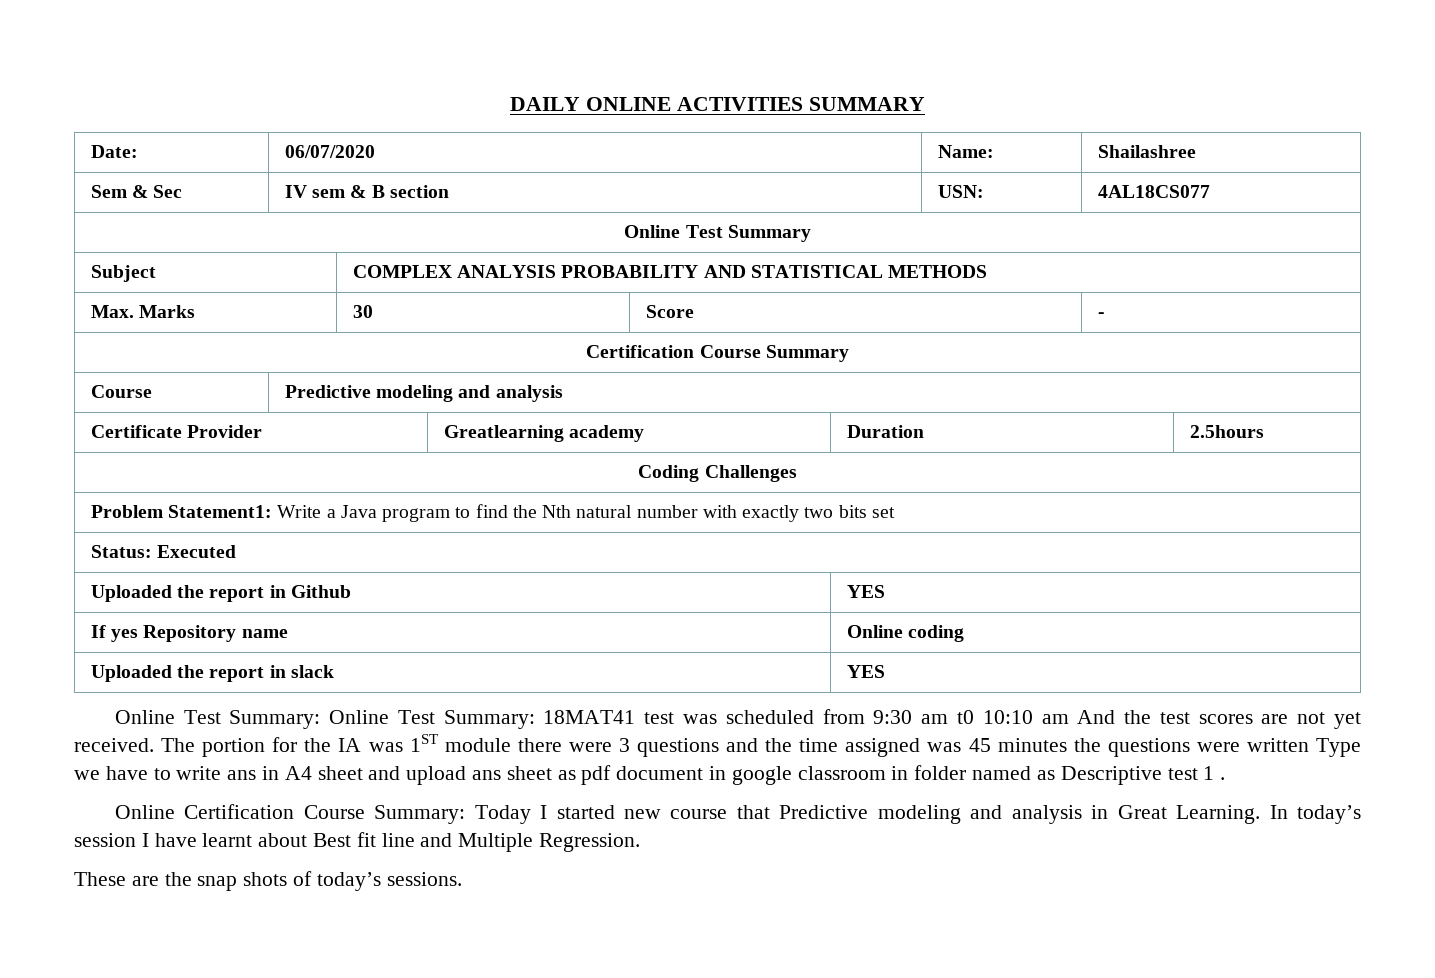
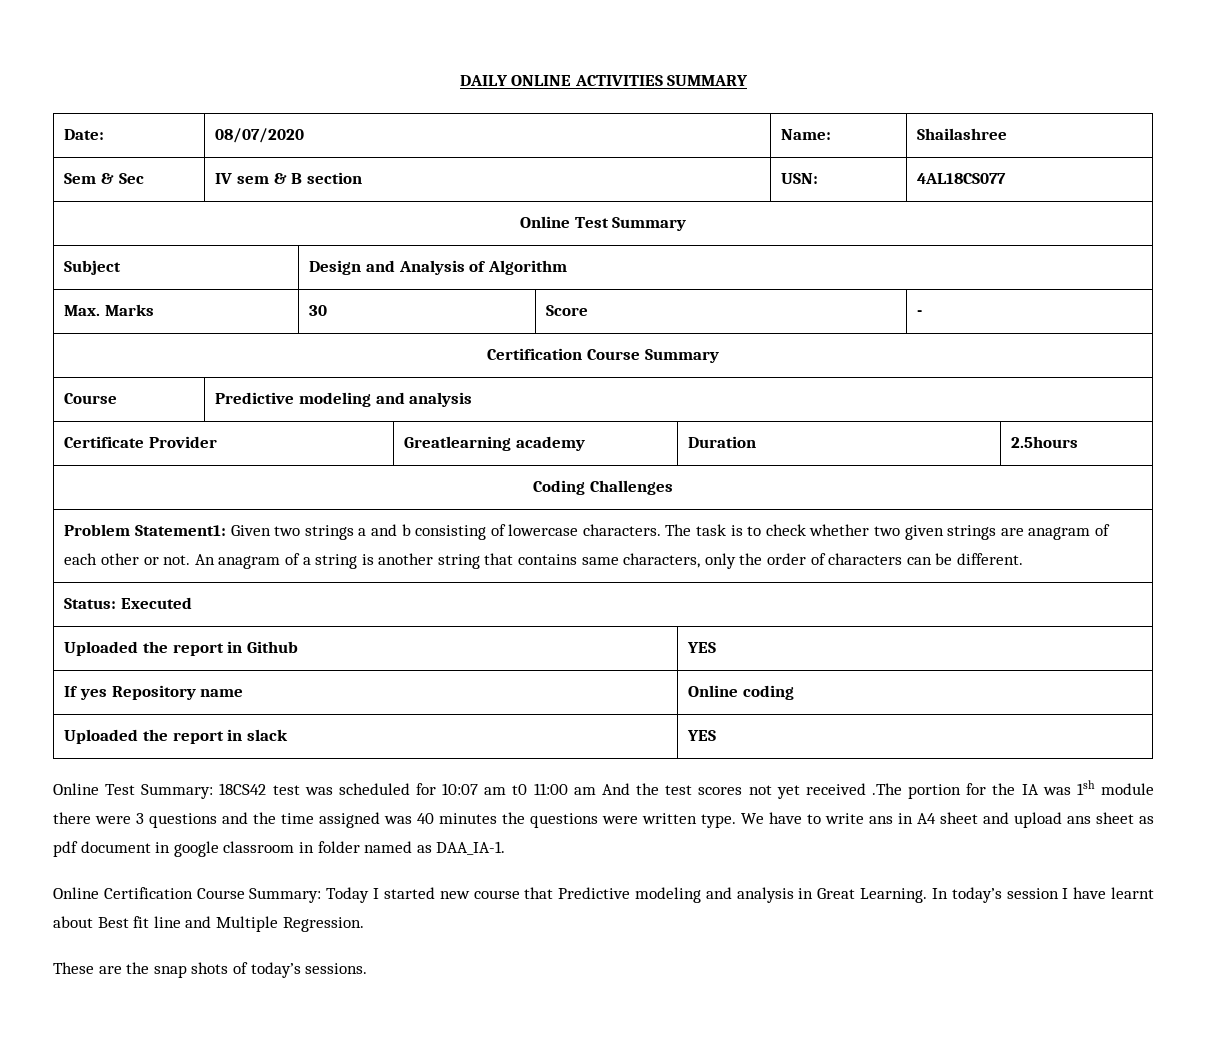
[284,145,375,158] 06/07/2020 -> [215,128,305,143] 08/07/2020
[352,265,988,278] COMPLEX ANALYSIS PROBABILITY AND STATISTICAL METHODS -> [309,260,567,275] Design and Analysis of Algorithm
[277,504,896,522] Write a Java program to find the Nth natural number with exactly two bits set -> [230,524,1110,540] [64,553,1023,569] Given two strings a and b consisting of lowercase characters. The task is to check whether two given strings are anagram of each other or not. An anagram of a string is another string that contains same characters, only the order of characters can be different.
[329,710,636,729] Online Test Summary: 18MAT41 -> [219,783,267,795] 18CS42
[822,709,913,724] from 9:30 -> [416,783,479,795] for 10:07
[982,710,1033,724] 10:10 -> [533,783,568,795] 11:00
[1261,714,1289,724] are -> (743, 791) none
[74,738,196,752] received. The -> [805,783,902,795] received .The
[409,734,438,752] 1ST -> [1076,780,1095,795] 1sh
[968,738,991,752] 45 -> [417,813,434,824] 40
[1316,738,1361,757] [74,770,100,780] Type we -> [701,813,764,828] type. We
[1060,766,1226,785] Descriptive test 1 . -> [436,841,506,855] DAA_IA-1.

